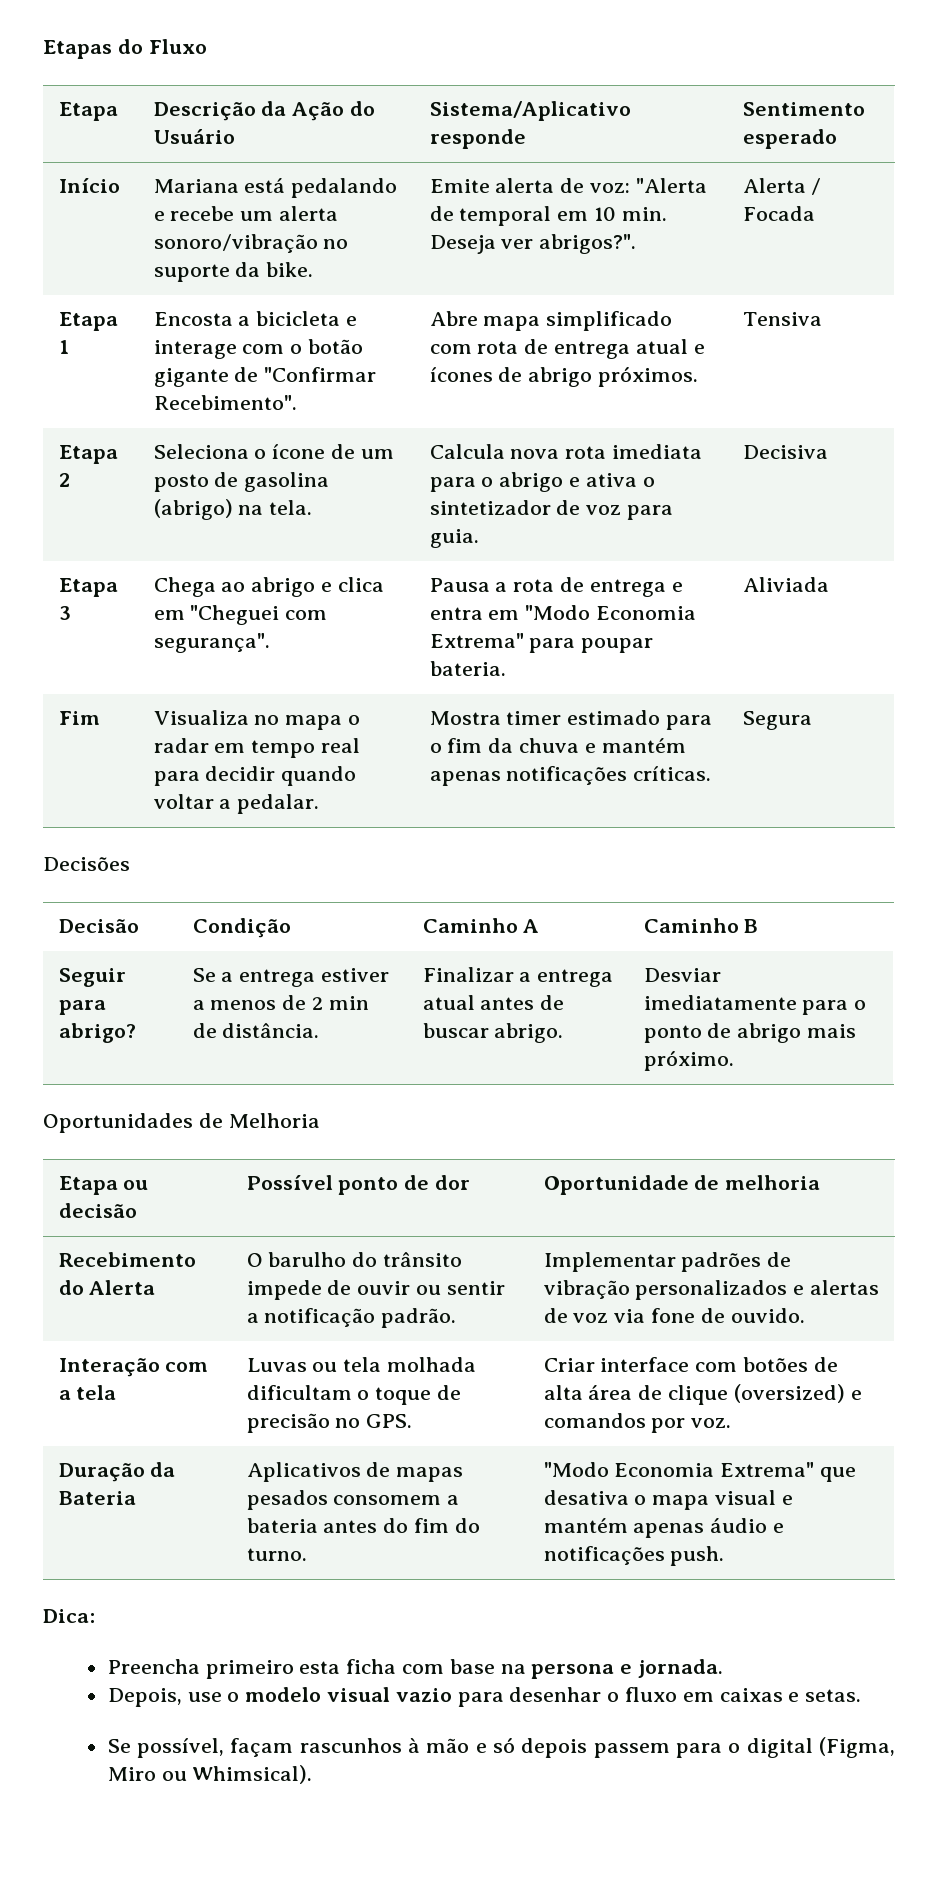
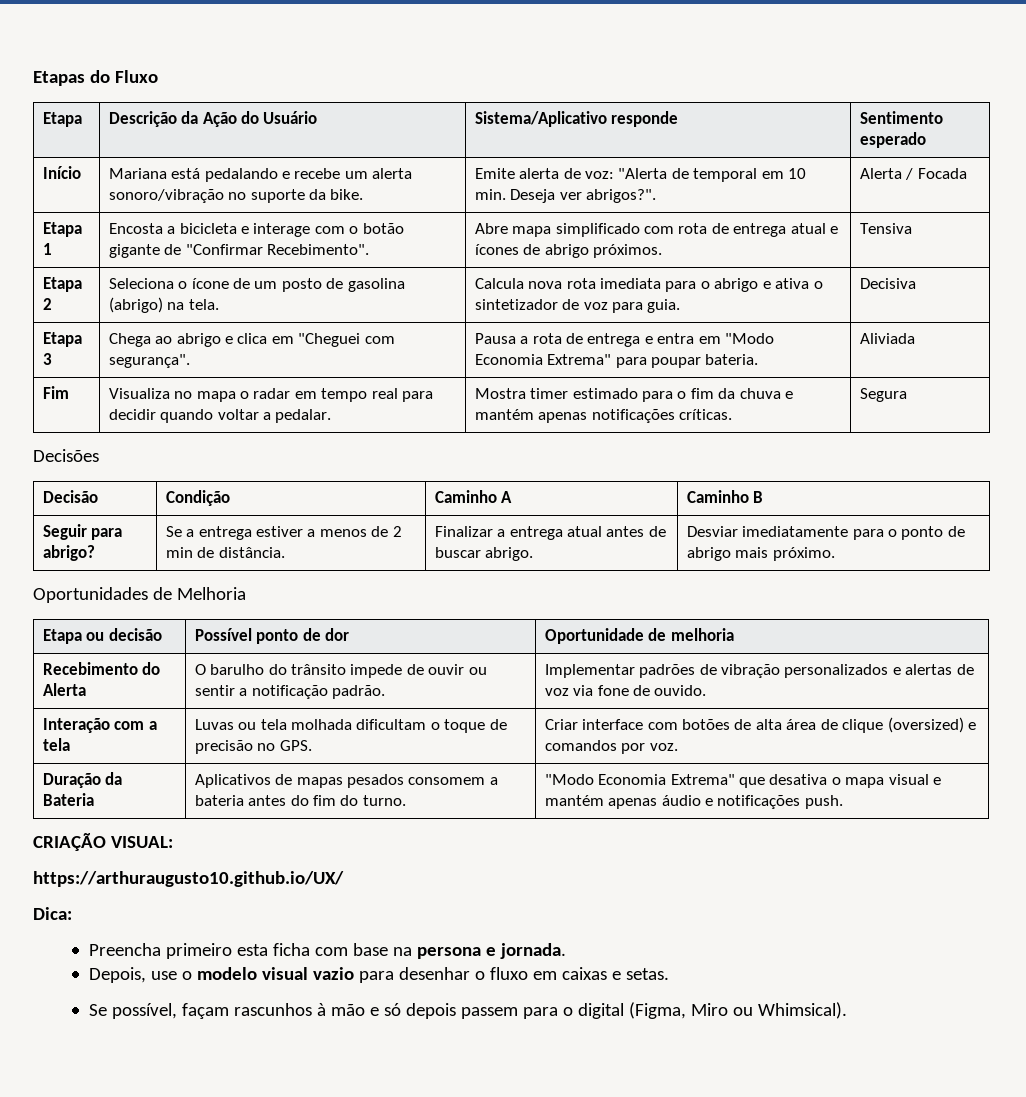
(725, 1556) none -> [33,833,173,851] [33,871,344,887] // CRIAÇÃO VISUAL: // https://arthuraugusto10.github.io/UX/

